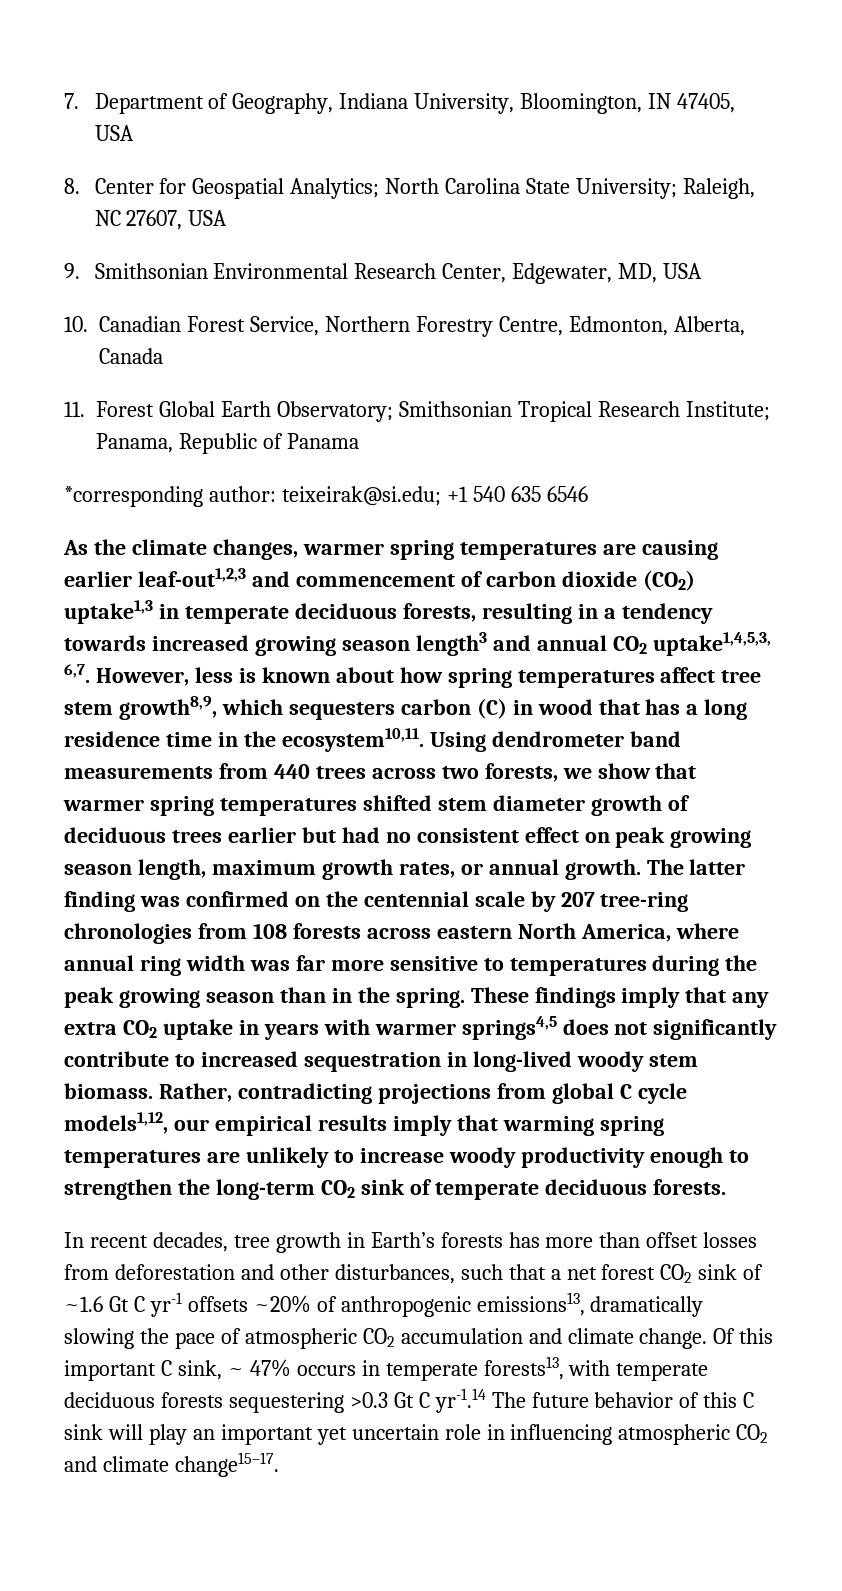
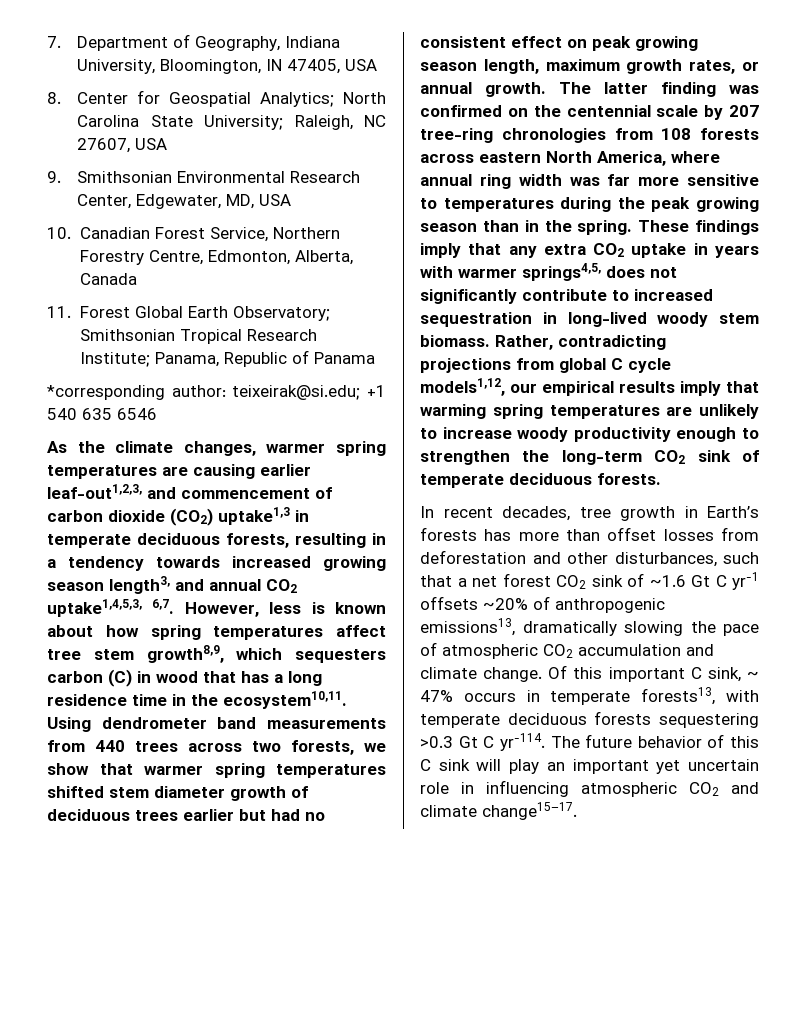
[137,568,246,587] leaf-out1,2,3 -> [47,484,142,499] leaf-out1,2,3,
[415,632,487,656] length3 -> [109,576,170,594] length3,
[461,1016,557,1040] springs4,5 -> [522,263,601,281] springs4,5,
[434,1388,486,1413] yr-1.14 -> [499,733,545,751] yr-114.

